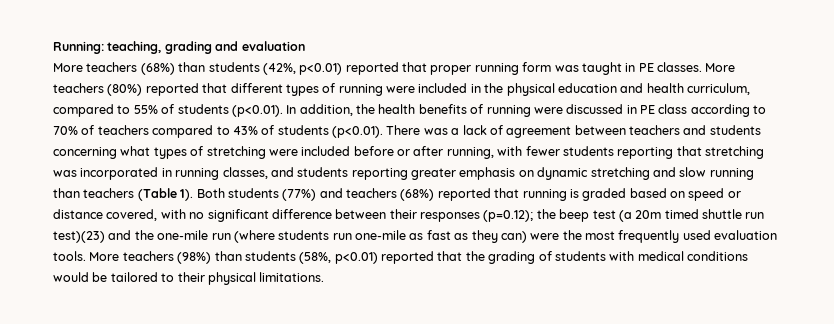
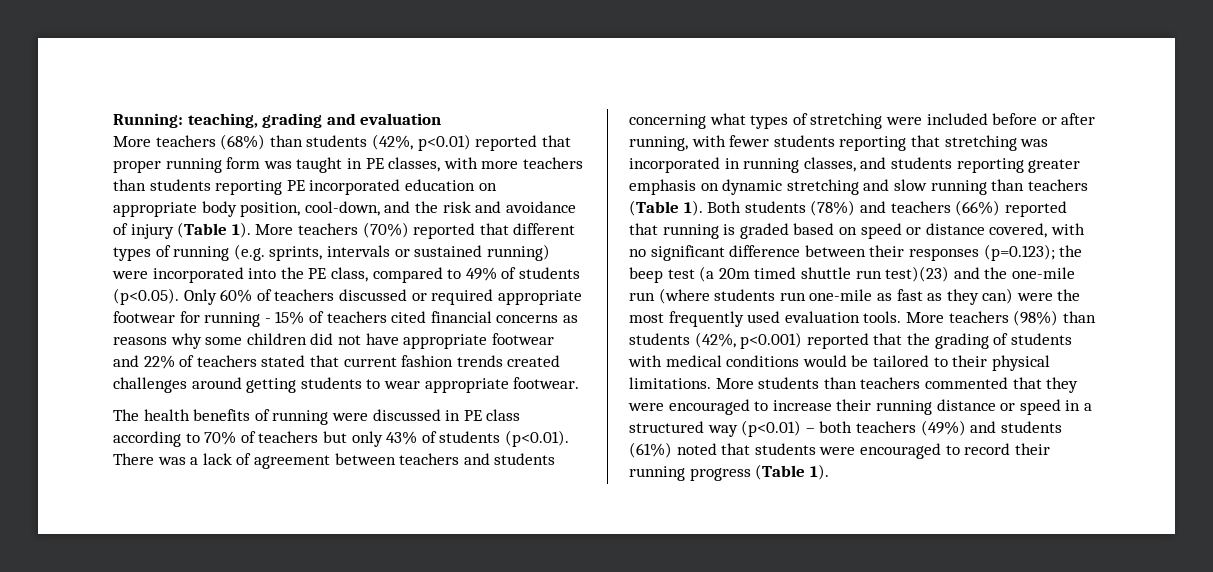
[657,62,736,72] [53,83,143,96] classes. More teachers (80%) -> [388,157,583,172] [113,179,497,195] [113,201,576,217] [113,222,409,239] classes, with more teachers than students reporting PE incorporated education on appropriate body position, cool-down, and the risk and avoidance of injury (Table 1). More teachers (70%)
[386,83,750,96] [53,104,375,117] were included in the physical education and health curriculum, compared to 55% of students (p<0.01). In addition, the -> [233,244,550,261] [112,267,580,283] [113,288,582,305] [113,311,578,327] [113,333,554,349] [113,355,561,369] [113,377,580,393] [113,409,139,421] (e.g. sprints, intervals or sustained running) were incorporated into the PE class, compared to 49% of students (p<0.05). Only 60% of teachers discussed or required appropriate footwear for running - 15% of teachers cited financial concerns as reasons why some children did not have appropriate footwear and 22% of teachers stated that current fashion trends created challenges around getting students to wear appropriate footwear. // The
[152,125,230,138] compared to -> [322,431,383,447] but only
[282,189,317,201] (77%) -> [810,200,856,216] (78%)
[400,189,435,201] (68%) -> [955,200,1001,216] (66%)
[483,210,534,222] (p=0.12); -> [983,244,1055,261] (p=0.123);
[299,252,378,264] (58%, p<0.01) -> [694,332,803,349] (42%, p<0.001)
(325, 277) none -> [715,377,1079,393] [628,399,1092,415] [629,420,1062,437] [629,442,1050,459] [629,464,829,481] More students than teachers commented that they were encouraged to increase their running distance or speed in a structured way (p<0.01) – both teachers (49%) and students (61%) noted that students were encouraged to record their running progress (Table 1).

